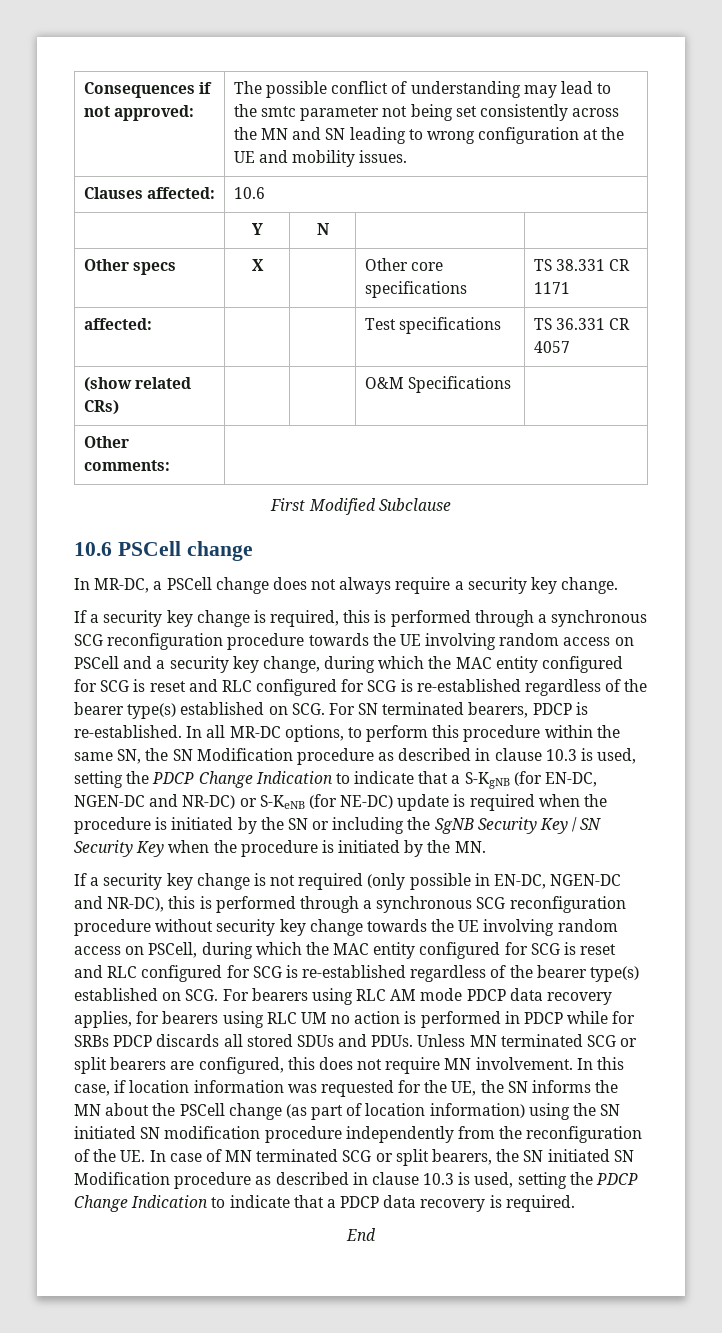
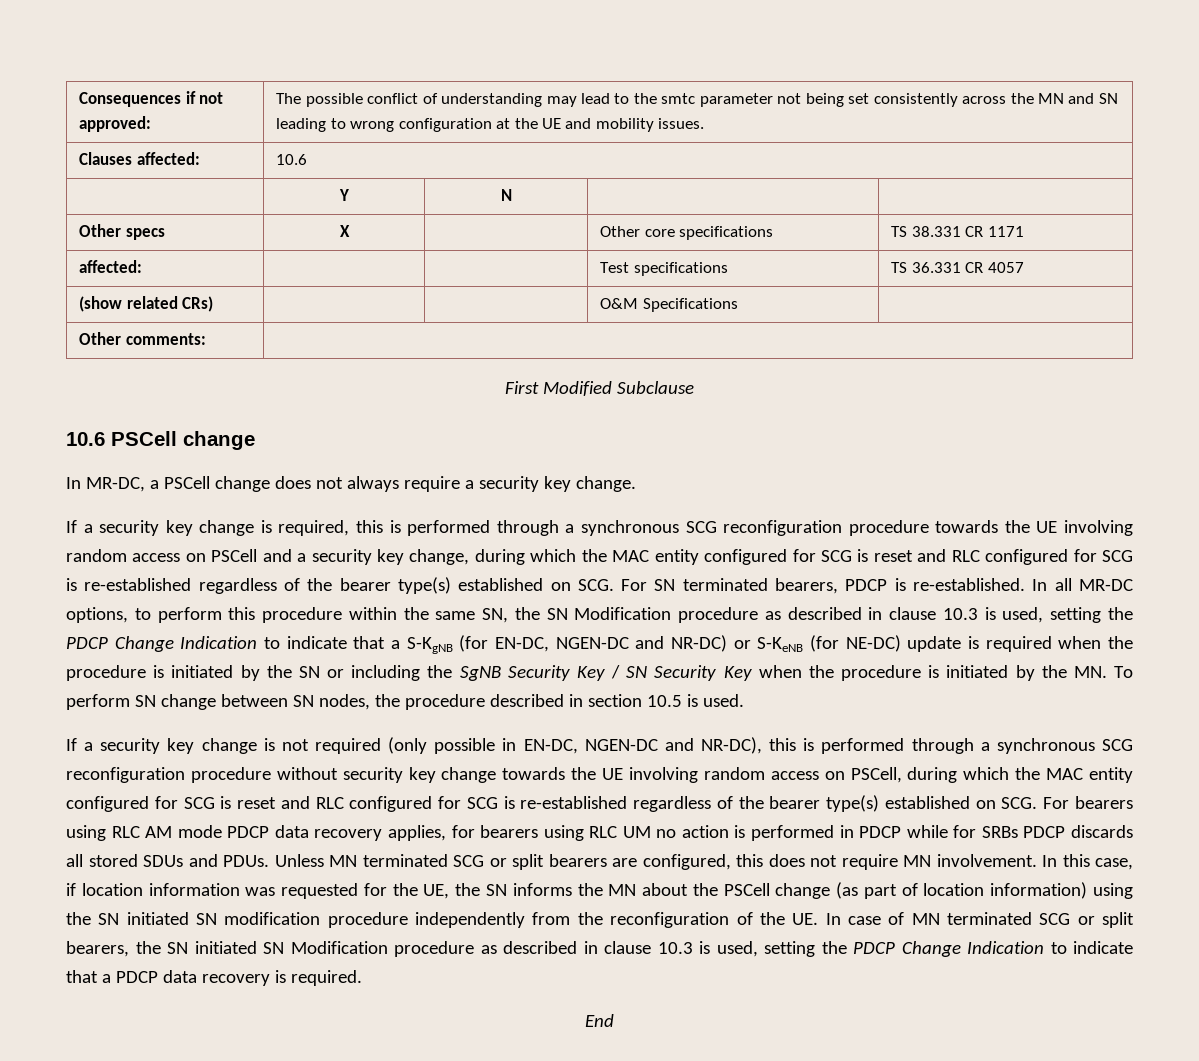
(486, 847) none -> [1113,666,1133,678] [66,694,744,710] To perform SN change between SN nodes, the procedure described in section 10.5 is used.

